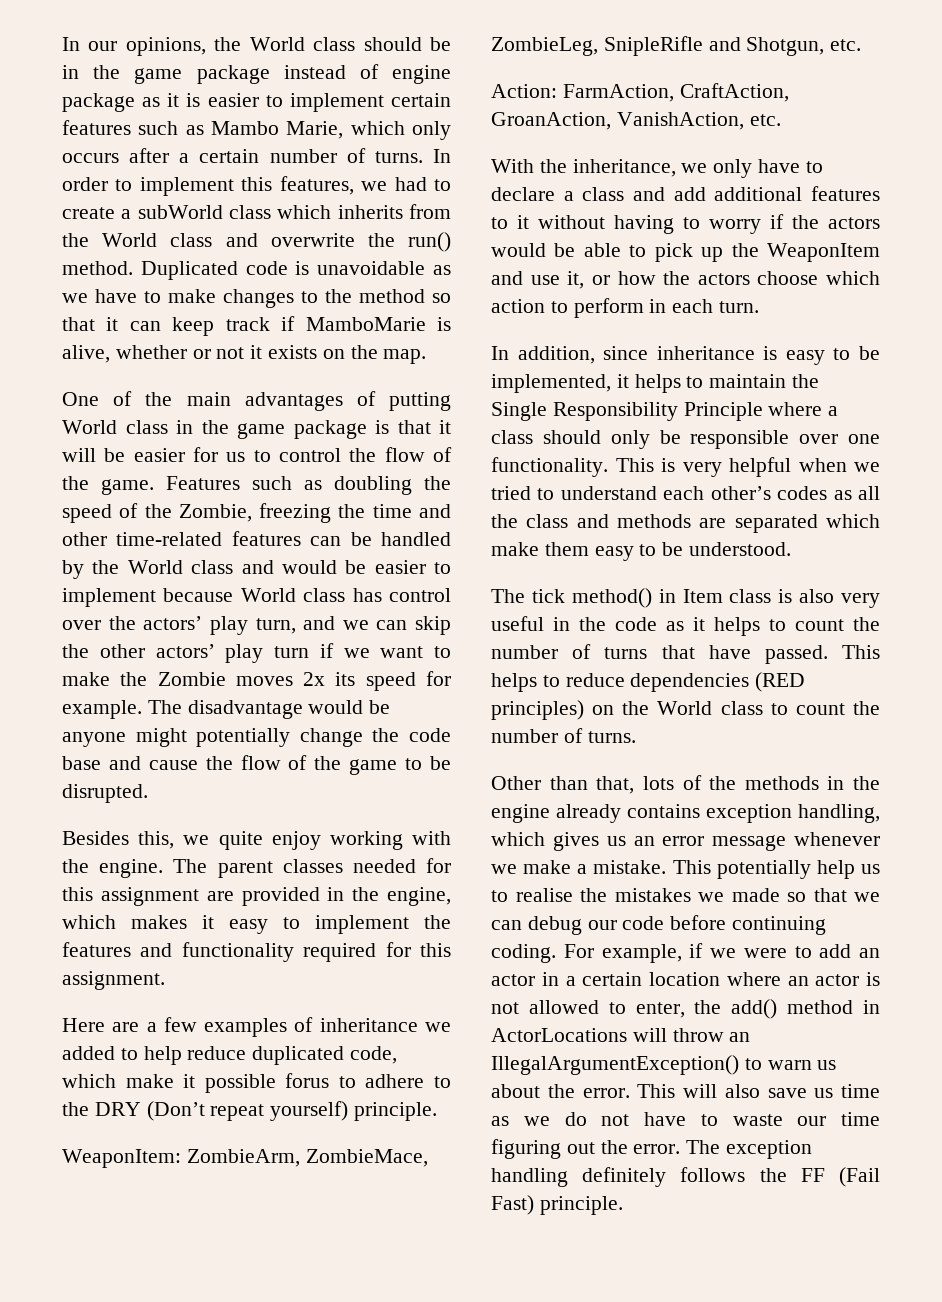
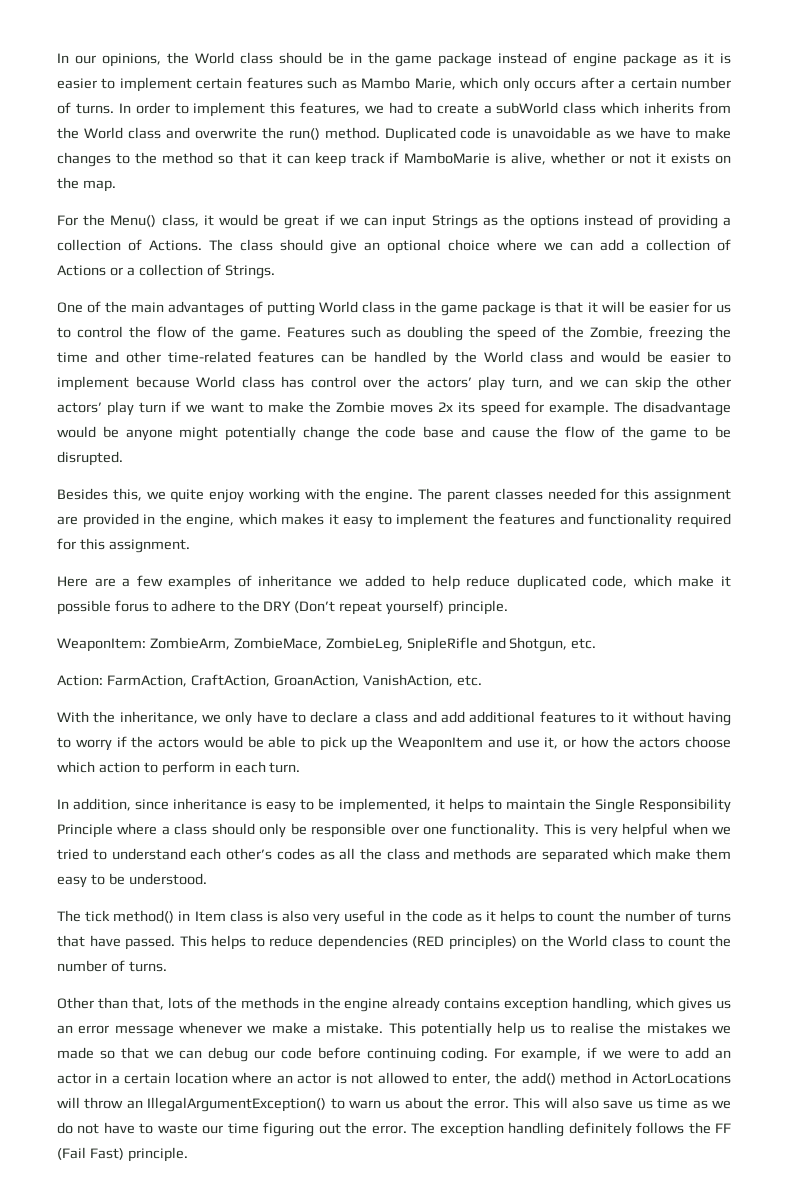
(427, 356) none -> [57,214,732,229] [57,239,731,254] [57,264,275,279] // For the Menu() class, it would be great if we can input Strings as the options instead of providing a collection of Actions. The class should give an optional choice where we can add a collection of Actions or a collection of Strings.

